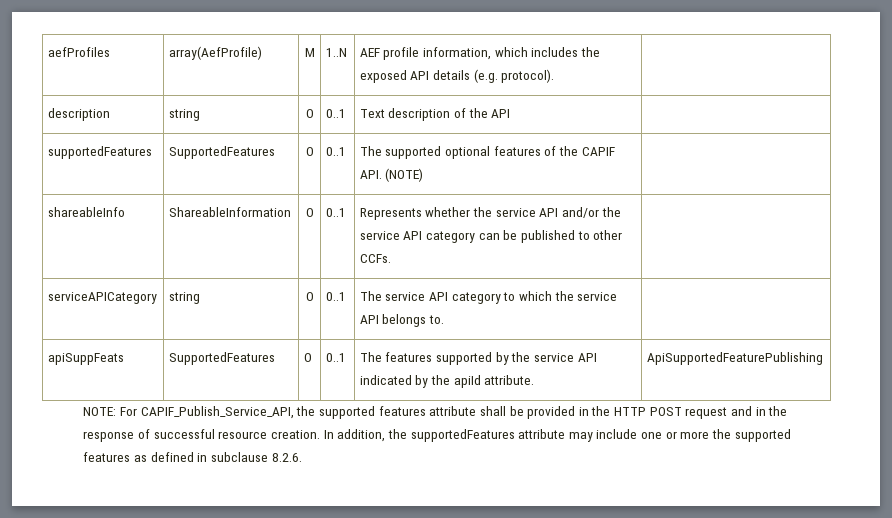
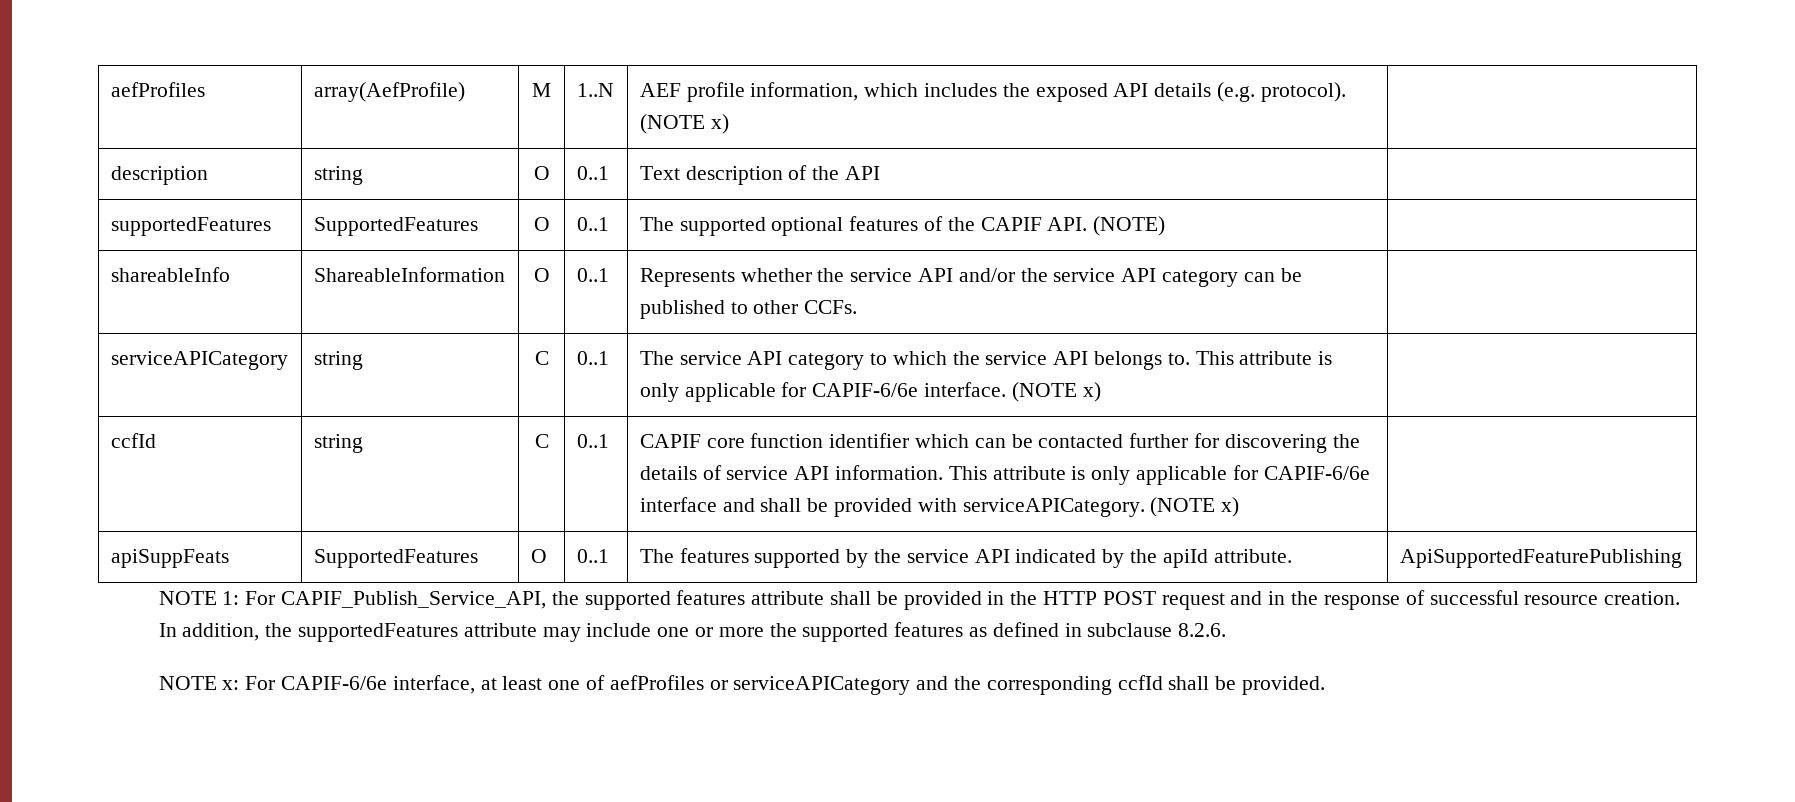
(555, 76) none -> [639,114,729,134] (NOTE x)
[305,292,314,301] O -> [534,351,549,365] C
(445, 319) none -> [1195,351,1333,365] [639,382,1101,402] [110,433,156,448] [313,434,363,453] [534,434,549,448] [576,434,609,448] [639,433,1360,453] [639,465,1370,485] [639,497,1240,517] This attribute is only applicable for CAPIF-6/6e interface. (NOTE x) | // ccfId | string | C | 0..1 | CAPIF core function identifier which can be contacted further for discovering the details of service API information. This attribute is only applicable for CAPIF-6/6e interface and shall be provided with serviceAPICategory. (NOTE x)
[83,407,117,416] NOTE: -> [158,591,240,605] NOTE 1:
(302, 457) none -> [158,675,1326,695] // NOTE x: For CAPIF-6/6e interface, at least one of aefProfiles or serviceAPICategory and the corresponding ccfId shall be provided.

